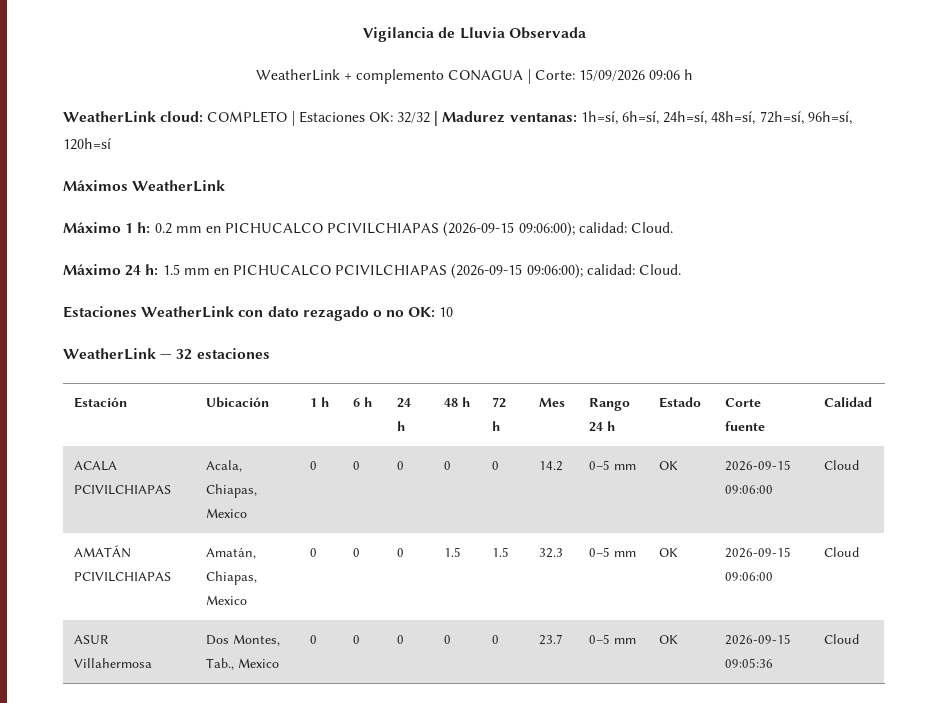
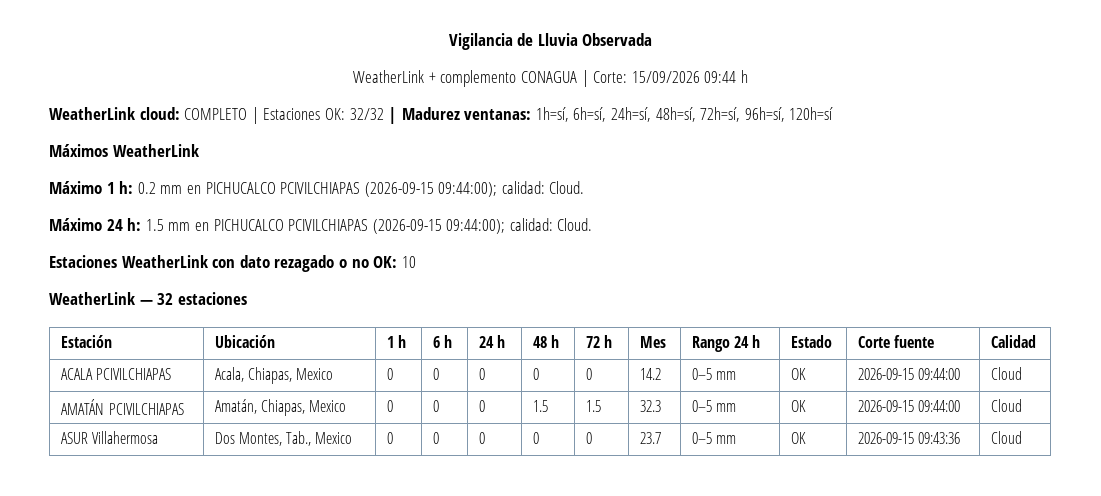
[649,70,681,80] 09:06 -> [704,71,737,83] 09:44
[518,222,575,237] 09:06:00); -> [438,182,498,197] 09:44:00);
[526,264,583,279] 09:06:00); -> [446,219,506,234] 09:44:00);
[725,485,774,494] 09:06:00 -> [917,368,960,380] 09:44:00
[725,572,774,581] 09:06:00 -> [917,400,960,412] 09:44:00
[725,658,774,668] 09:05:36 -> [917,432,960,444] 09:43:36

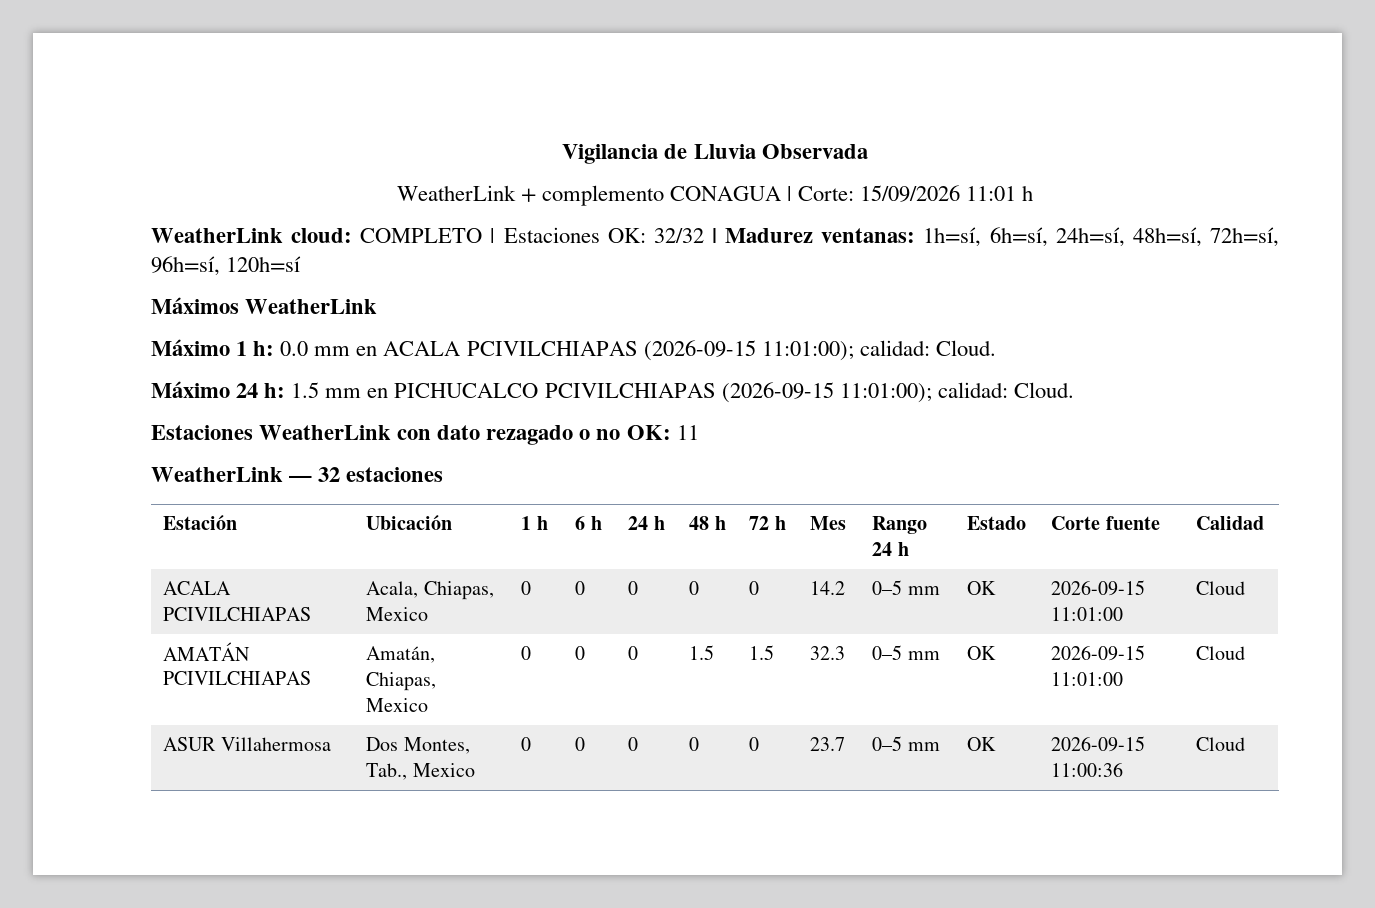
[704,71,737,83] 09:44 -> [966,186,1017,201] 11:01
[137,182,498,197] 0.2 mm en PICHUCALCO PCIVILCHIAPAS (2026-09-15 09:44:00); -> [280,340,854,361] 0.0 mm en ACALA PCIVILCHIAPAS (2026-09-15 11:01:00);
[446,219,506,234] 09:44:00); -> [839,383,932,403] 11:01:00);
[401,256,416,268] 10 -> [676,425,699,440] 11
[917,368,960,380] 09:44:00 -> [1051,607,1124,621] 11:01:00
[917,400,960,412] 09:44:00 -> [1051,672,1124,686] 11:01:00
[917,432,960,444] 09:43:36 -> [1051,762,1124,777] 11:00:36

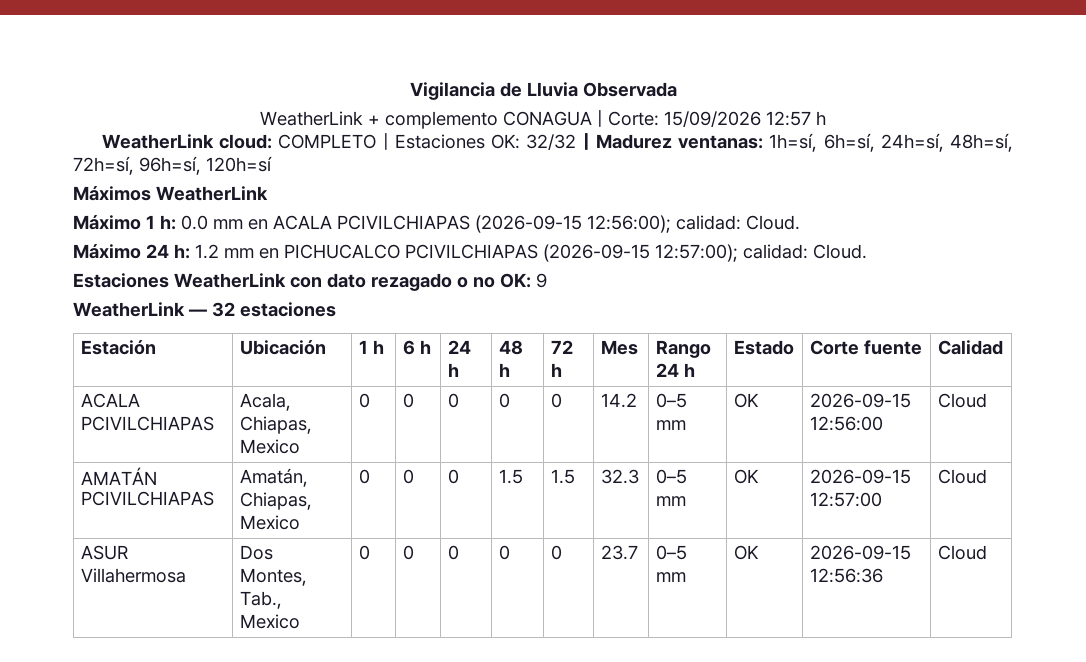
[966,186,1017,201] 11:01 -> [766,111,811,126] 12:57
[761,341,854,361] 11:01:00); -> [587,215,671,233] 12:56:00);
[291,382,320,398] 1.5 -> [195,244,219,259] 1.2
[839,383,932,403] 11:01:00); -> [655,244,738,262] 12:57:00);
[676,425,699,440] 11 -> [536,273,547,288] 9
[1051,607,1124,621] 11:01:00 -> [809,416,883,431] 12:56:00
[1051,672,1124,686] 11:01:00 -> [809,492,882,507] 12:57:00
[1051,762,1124,777] 11:00:36 -> [809,568,883,583] 12:56:36

